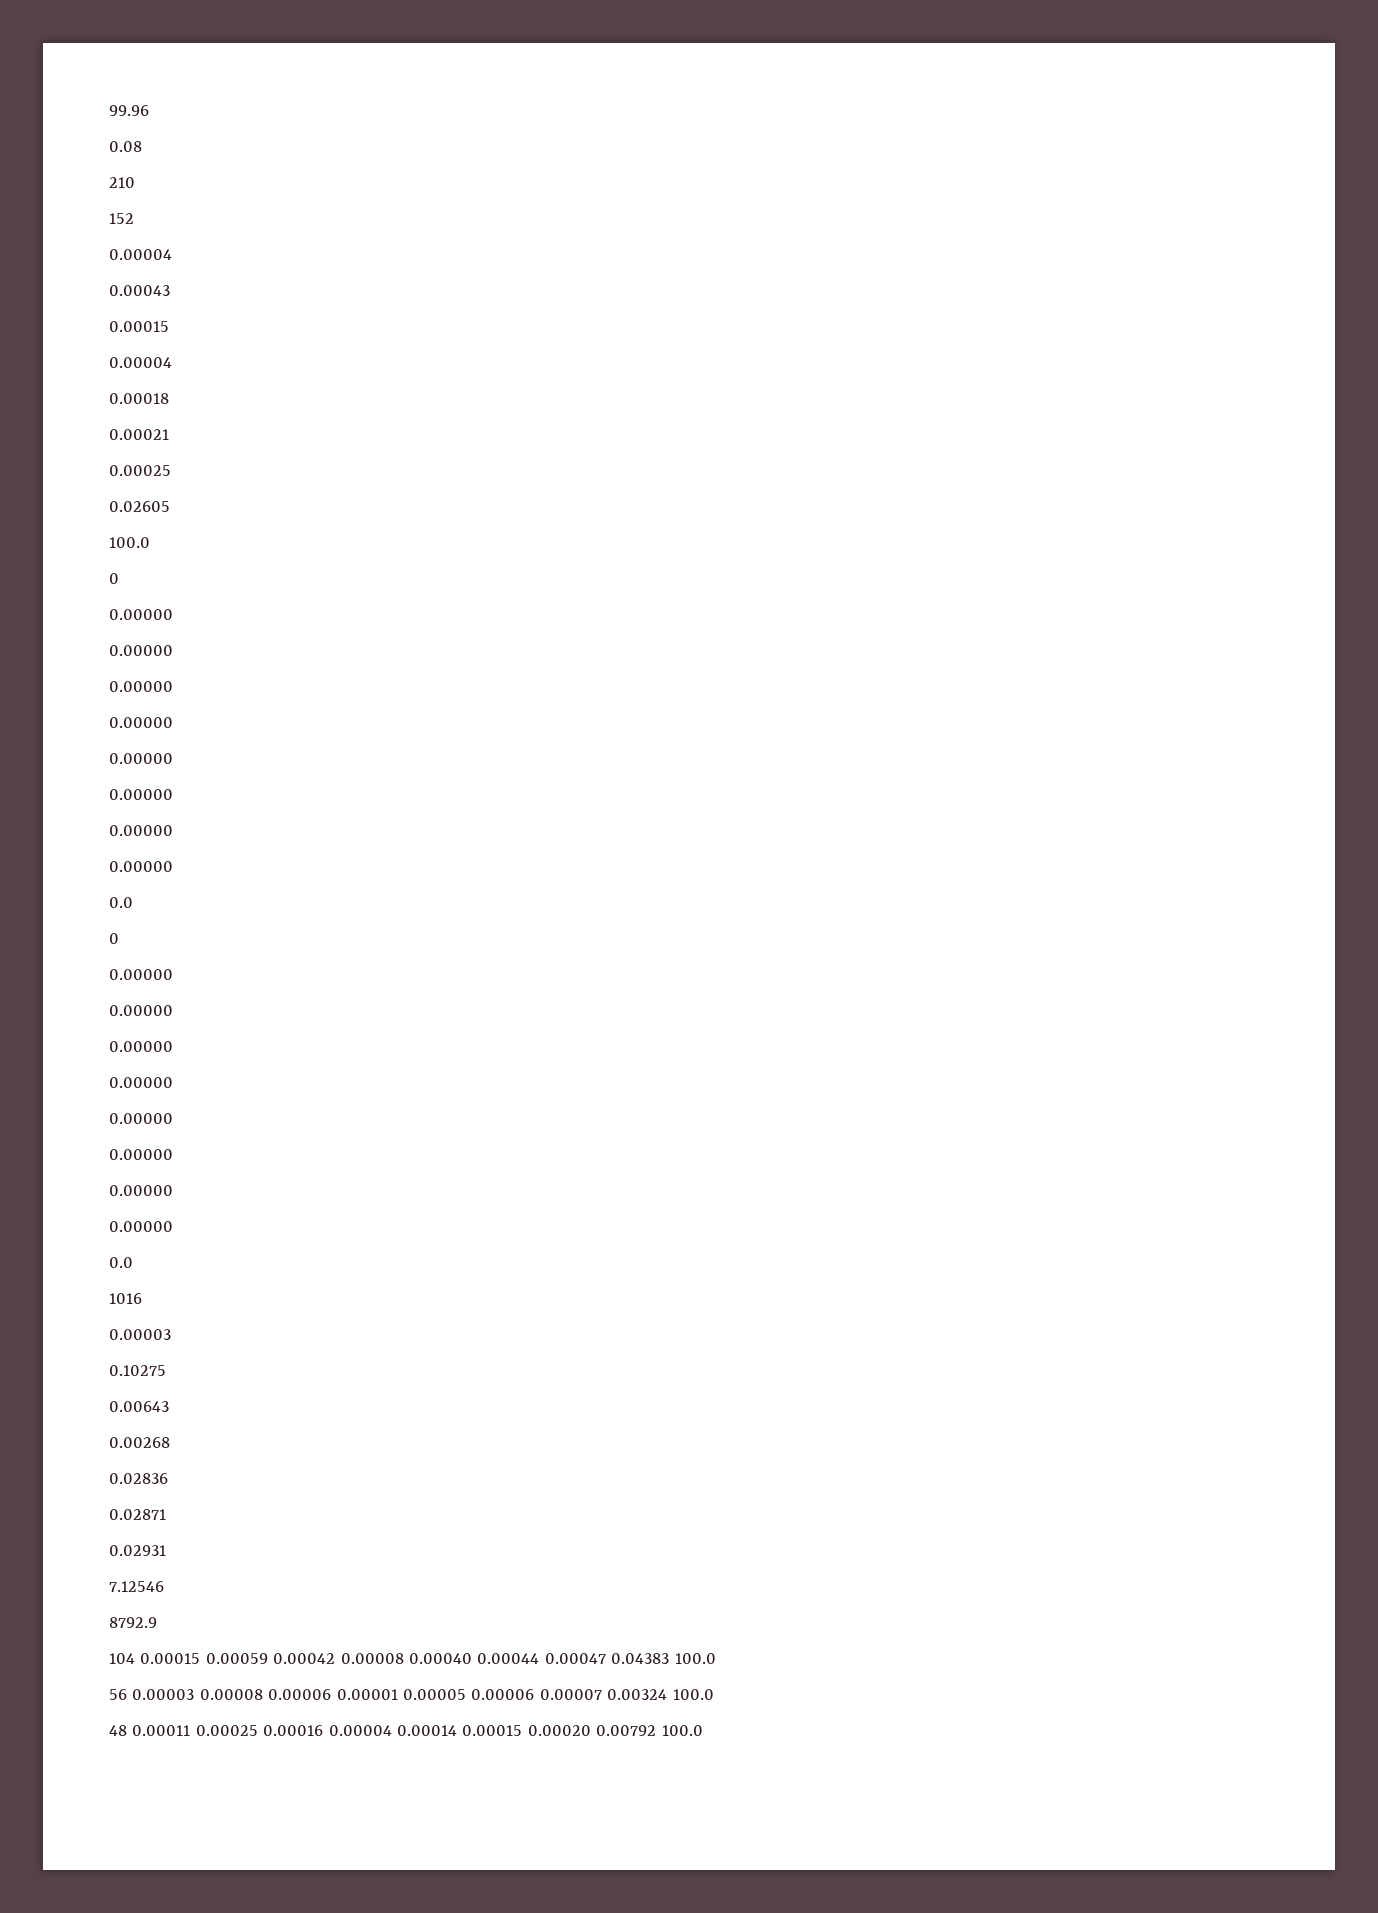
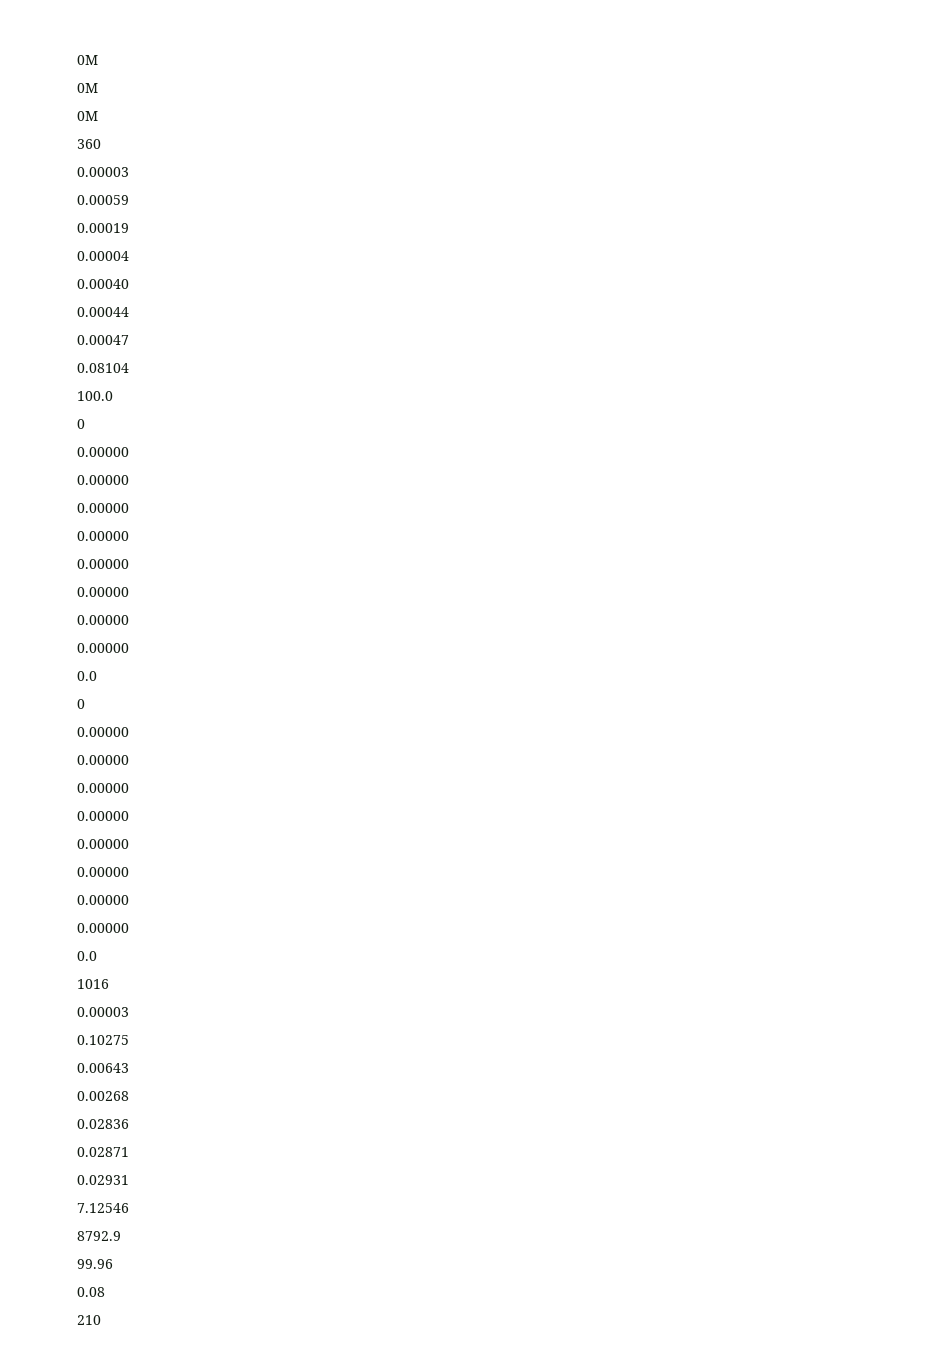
[109,105,149,116] [109,141,142,152] [109,177,135,188] [109,213,134,224] [109,249,172,260] [109,285,170,296] [109,321,169,332] [109,357,172,368] [109,393,169,404] [109,429,169,440] [109,465,171,476] [109,501,170,512] 99.96 // 0.08 // 210 // 152 // 0.00004 // 0.00043 // 0.00015 // 0.00004 // 0.00018 // 0.00021 // 0.00025 // 0.02605 -> [77,55,98,65] [77,83,98,93] [77,111,98,121] [77,139,101,149] [77,167,129,177] [77,195,129,205] [77,223,129,233] [77,251,129,261] [77,279,129,289] [77,307,129,317] [77,335,129,345] [77,363,129,373] 0M // 0M // 0M // 360 // 0.00003 // 0.00059 // 0.00019 // 0.00004 // 0.00040 // 0.00044 // 0.00047 // 0.08104
[109,1653,716,1664] [109,1689,714,1700] [109,1725,703,1736] 104 0.00015 0.00059 0.00042 0.00008 0.00040 0.00044 0.00047 0.04383 100.0 // 56 0.00003 0.00008 0.00006 0.00001 0.00005 0.00006 0.00007 0.00324 100.0 // 48 0.00011 0.00025 0.00016 0.00004 0.00014 0.00015 0.00020 0.00792 100.0 -> [77,1259,113,1269] [77,1287,105,1297] [77,1315,101,1325] 99.96 // 0.08 // 210

